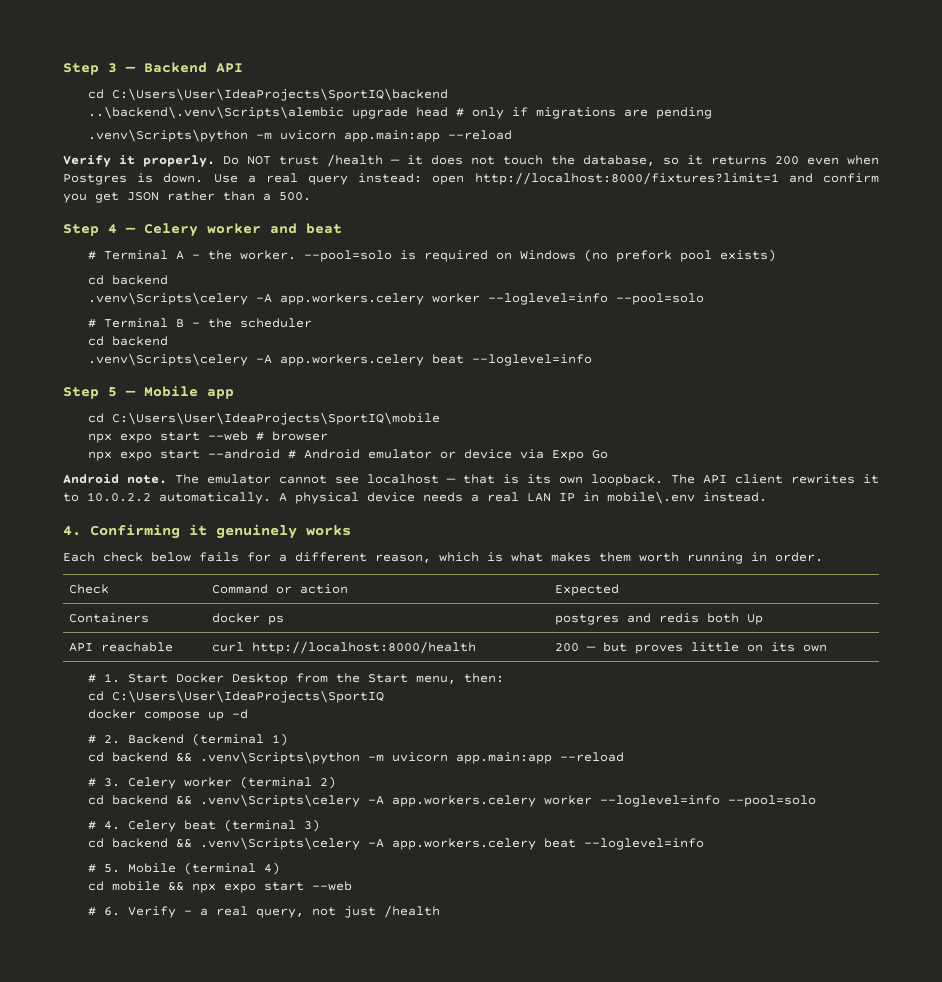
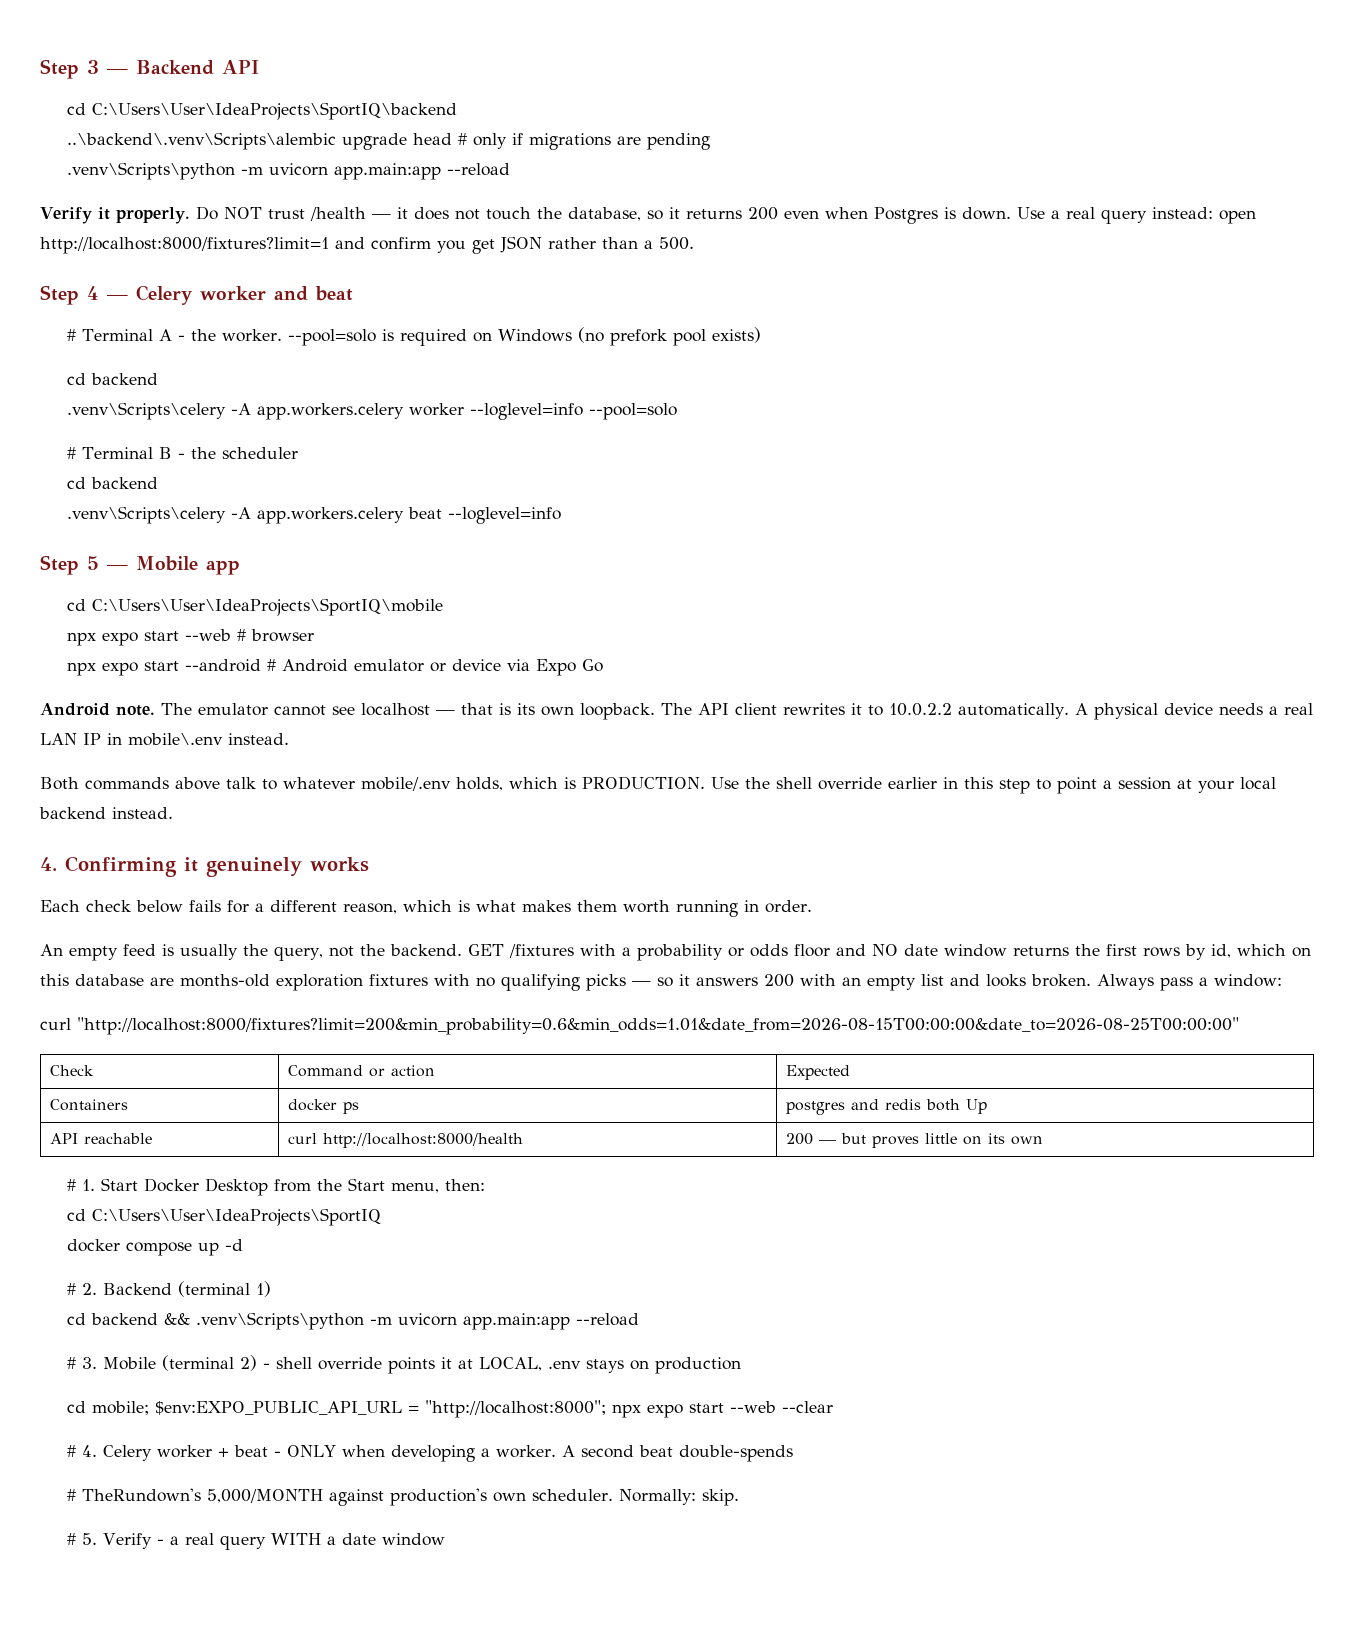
(767, 497) none -> [40,776,1276,794] [39,807,173,819] // Both commands above talk to whatever mobile/.env holds, which is PRODUCTION. Use the shell override earlier in this step to point a session at your local backend instead.
(823, 557) none -> [40,944,1311,961] [40,974,1282,991] [40,1017,1239,1035] // An empty feed is usually the query, not the backend. GET /fixtures with a probability or odds floor and NO date window returns the first rows by id, which on this database are months-old exploration fixtures with no qualifying picks — so it answers 200 with an empty list and looks broken. Always pass a window: // curl "http://localhost:8000/fixtures?limit=200&min_probability=0.6&min_odds=1.01&date_from=2026-08-15T00:00:00&date_to=2026-08-25T00:00:00"
[127,777,232,789] Celery worker -> [102,1357,156,1370] Mobile
[87,794,816,807] [87,819,320,832] [87,837,704,850] [87,862,280,875] [87,881,352,893] [87,905,440,918] // cd backend && .venv\Scripts\celery -A app.workers.celery worker --loglevel=info --pool=solo // # 4. Celery beat (terminal 3) // cd backend && .venv\Scripts\celery -A app.workers.celery beat --loglevel=info // # 5. Mobile (terminal 4) // cd mobile && npx expo start --web // # 6. Verify - a real query, not just /health -> [262,1357,741,1374] [66,1400,833,1418] [66,1445,793,1462] [66,1488,739,1506] [66,1533,445,1550] - shell override points it at LOCAL, .env stays on production // cd mobile; $env:EXPO_PUBLIC_API_URL = "http://localhost:8000"; npx expo start --web --clear // # 4. Celery worker + beat - ONLY when developing a worker. A second beat double-spends // # TheRundown's 5,000/MONTH against production's own scheduler. Normally: skip. // # 5. Verify - a real query WITH a date window

